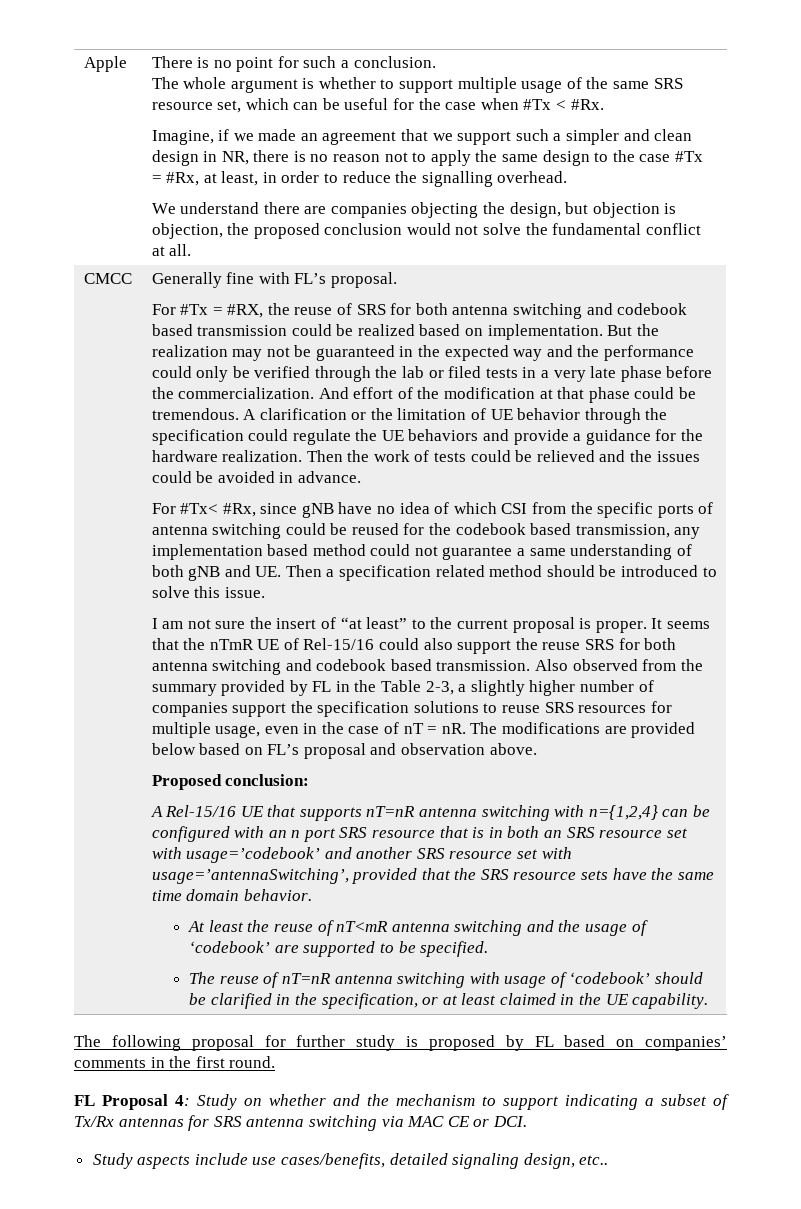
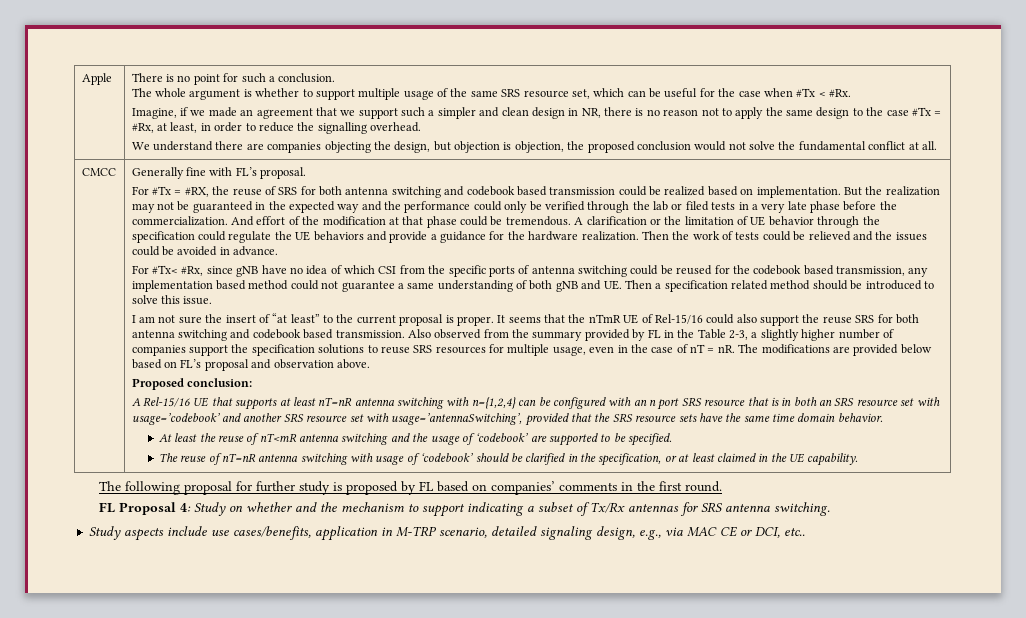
(362, 814) none -> [279,397,316,406] at least
[308,1115,527,1131] switching via MAC CE or DCI. -> [773,502,830,516] switching.
[389,1153,575,1169] detailed signaling design, -> [315,526,781,541] application in M-TRP scenario, detailed signaling design, e.g., via MAC CE or DCI,

